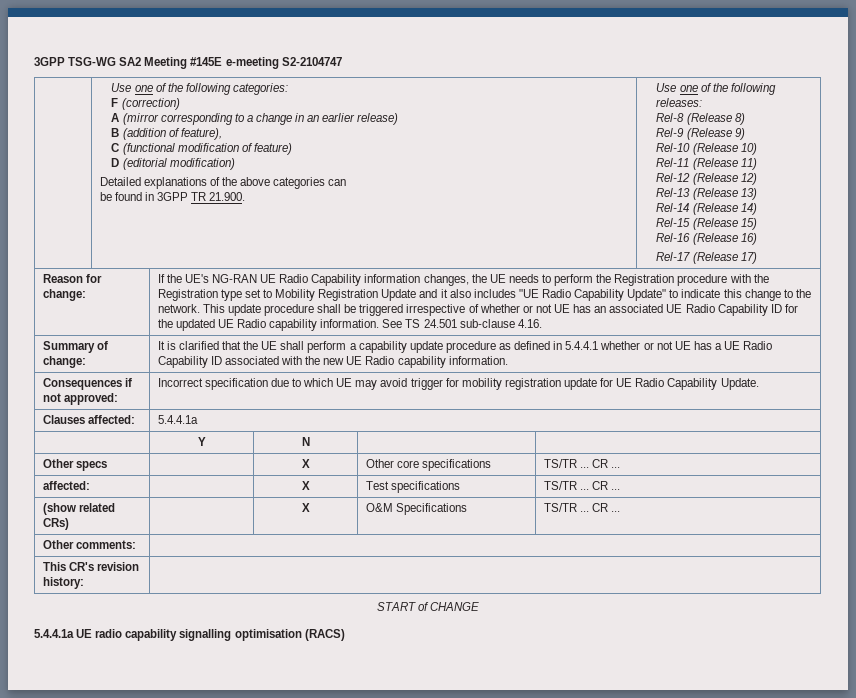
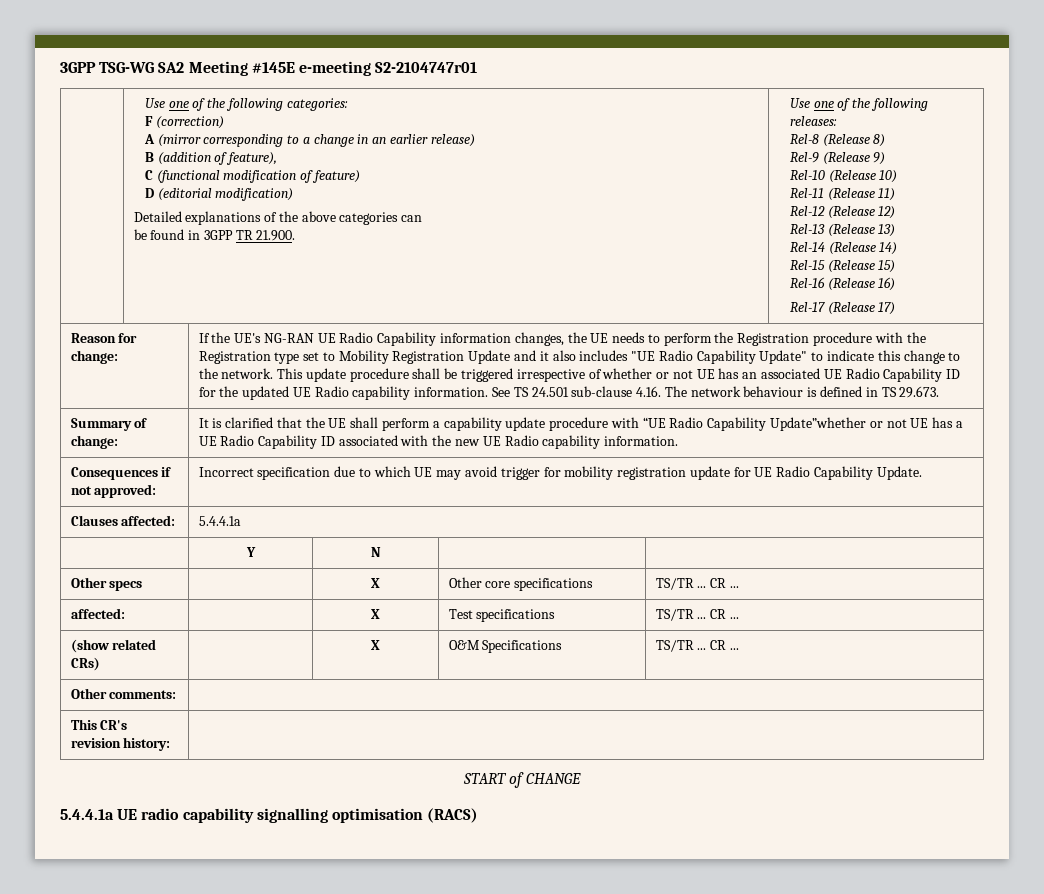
[281,57,342,66] S2-2104747 -> [375,62,478,73] S2-2104747r01
(542, 323) none -> [664,386,940,398] The network behaviour is defined in TS 29.673.
[498,341,641,350] as defined in 5.4.4.1 whether -> [610,417,867,431] with “UE Radio Capability Update”whether

